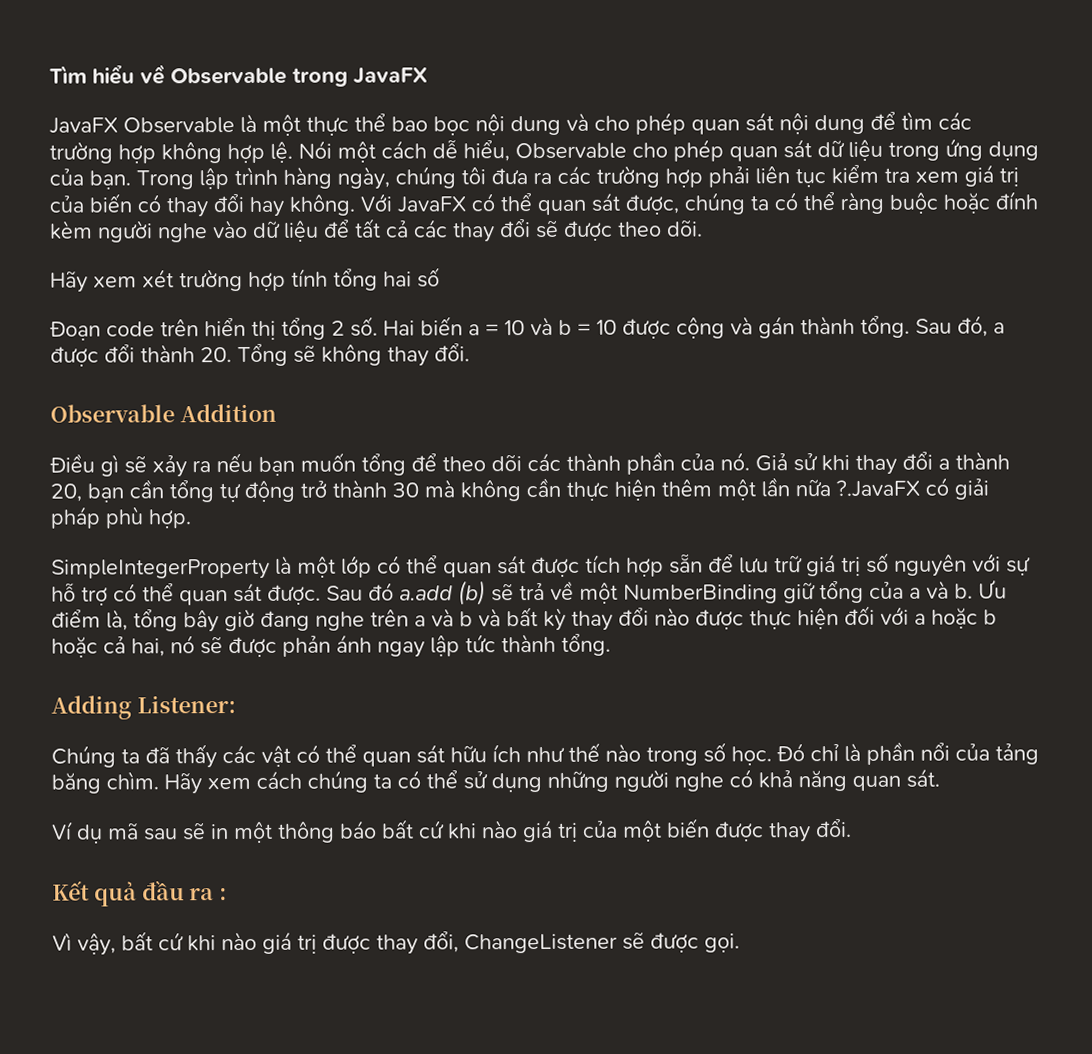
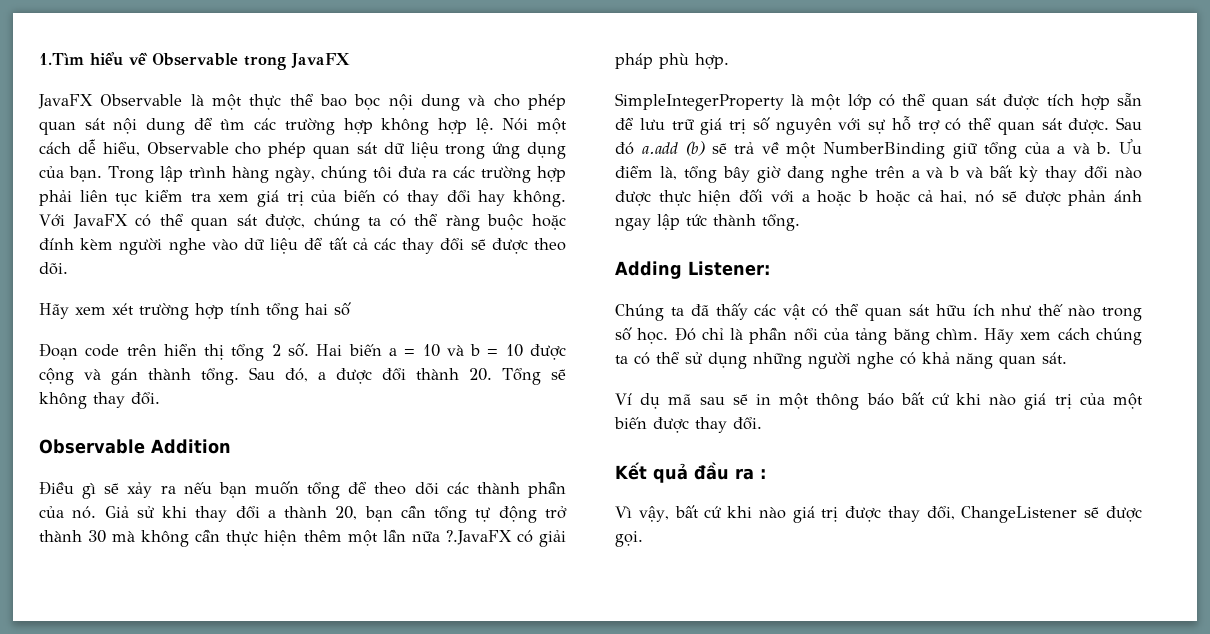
[49,65,87,84] Tìm -> [39,53,84,65] 1.Tìm

